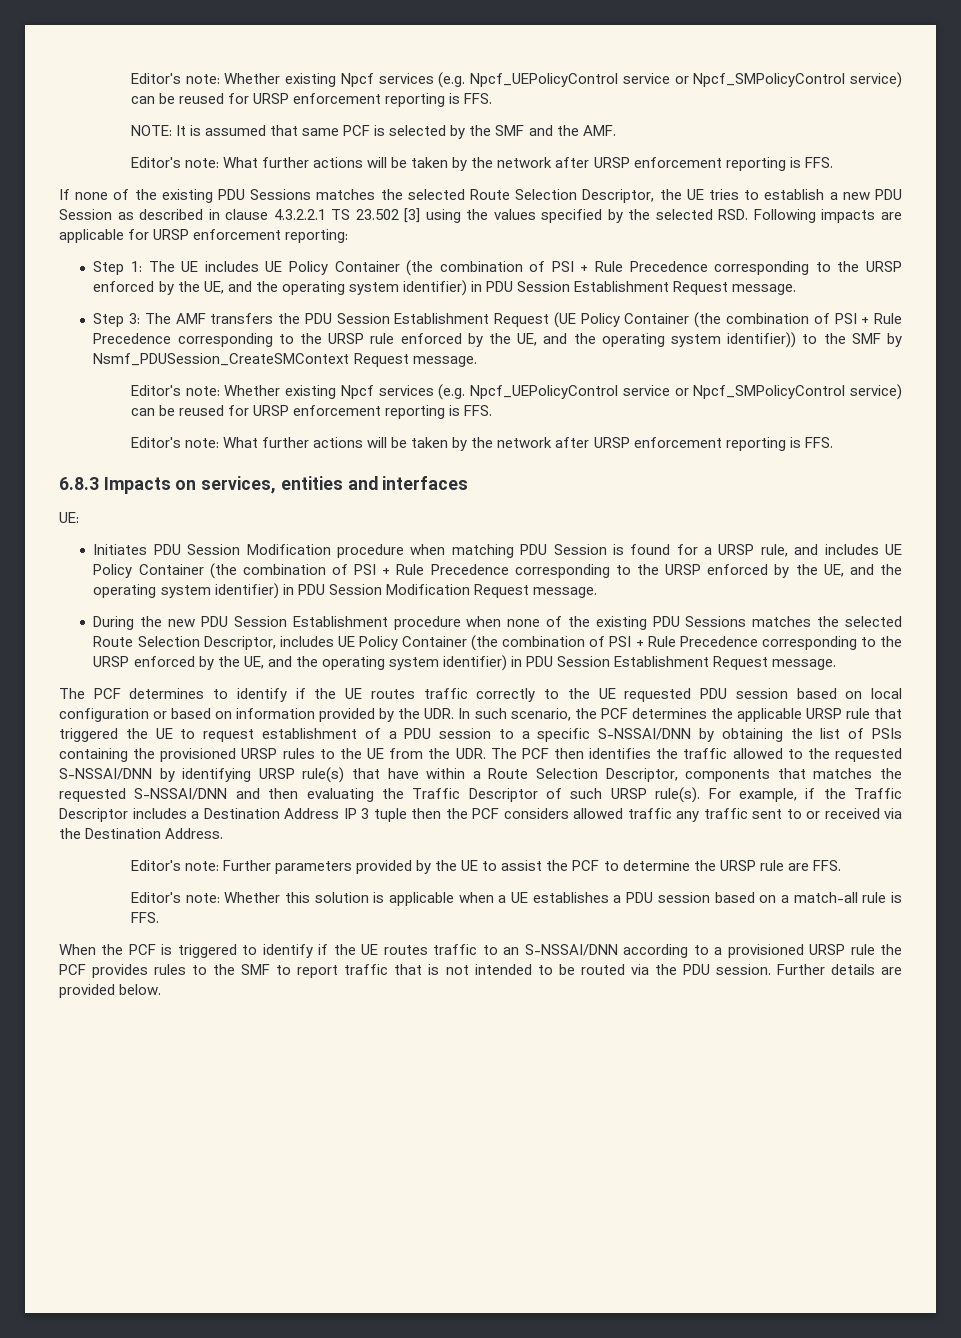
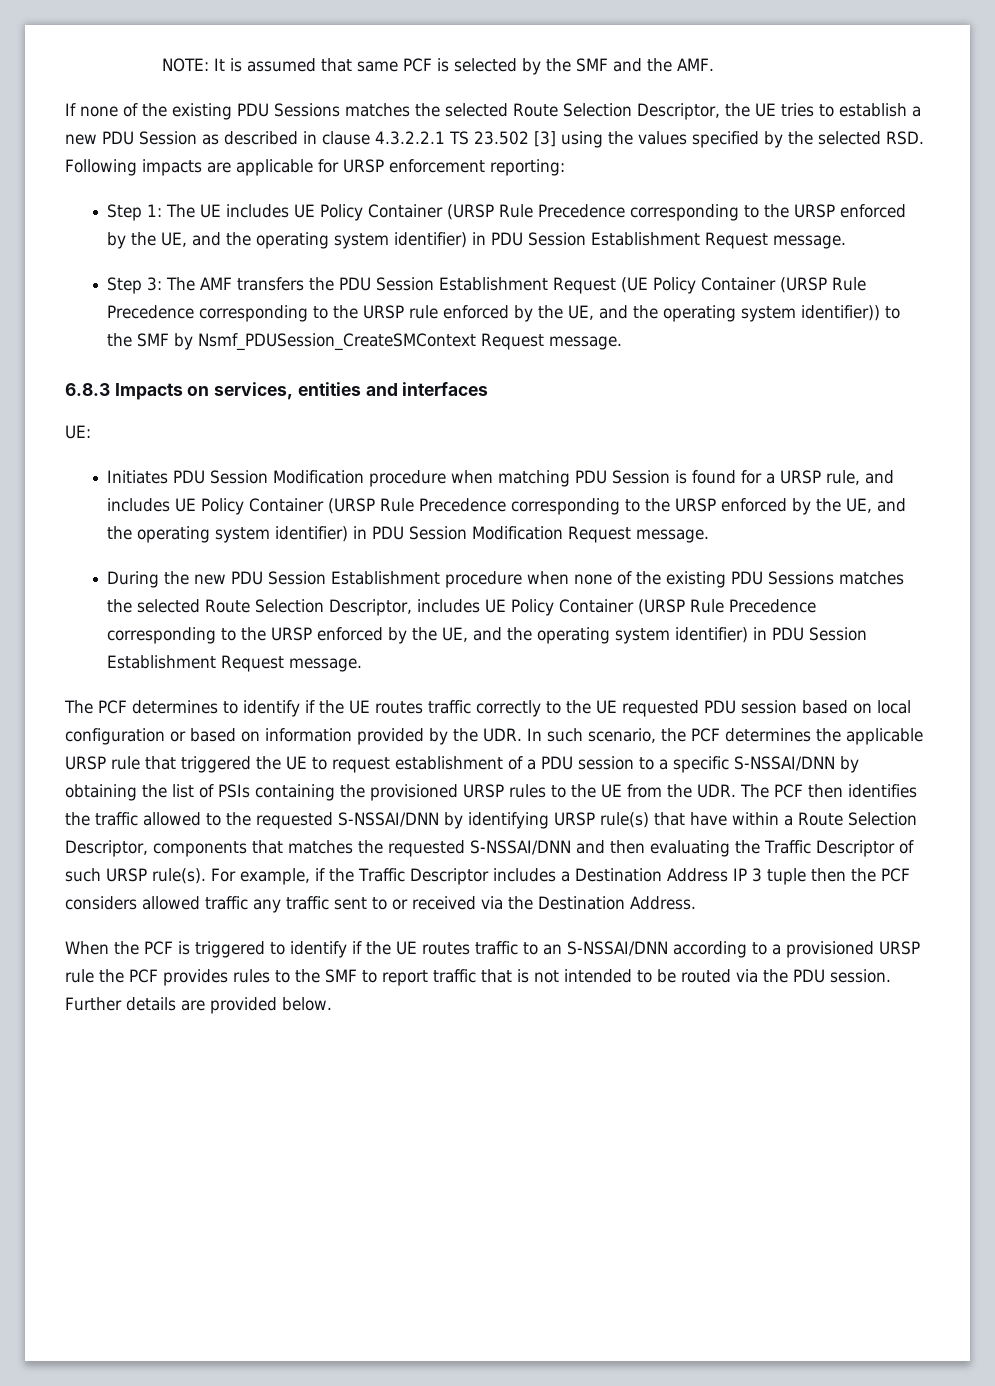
[130,72,903,88] [130,93,493,107] Editor's note: Whether existing Npcf services (e.g. Npcf_UEPolicyControl service or Npcf_SMPolicyControl service) can be reused for URSP enforcement reporting is FFS. // -> (162, 65) none
[130,157,833,171] // Editor's note: What further actions will be taken by the network after URSP enforcement reporting is FFS. -> (715, 64) none
[406,260,589,276] (the combination of PSI + -> [447,204,495,220] (URSP
[694,312,870,328] (the combination of PSI + -> [780,277,828,293] (URSP
[130,384,903,400] [130,405,493,419] [130,437,833,451] // Editor's note: Whether existing Npcf services (e.g. Npcf_UEPolicyControl service or Npcf_SMPolicyControl service) can be reused for URSP enforcement reporting is FFS. // Editor's note: What further actions will be taken by the network after URSP enforcement reporting is FFS. -> (623, 343) none
[209,563,391,579] (the combination of PSI + -> [328,498,376,514] (URSP
[471,635,644,651] (the combination of PSI + -> [638,599,686,615] (URSP
[130,860,841,874] [130,892,902,906] [130,912,159,923] // Editor's note: Further parameters provided by the UE to assist the PCF to determine the URSP rule are FFS. // Editor's note: Whether this solution is applicable when a UE establishes a PDU session based on a match-all rule is FFS. -> (696, 903) none

